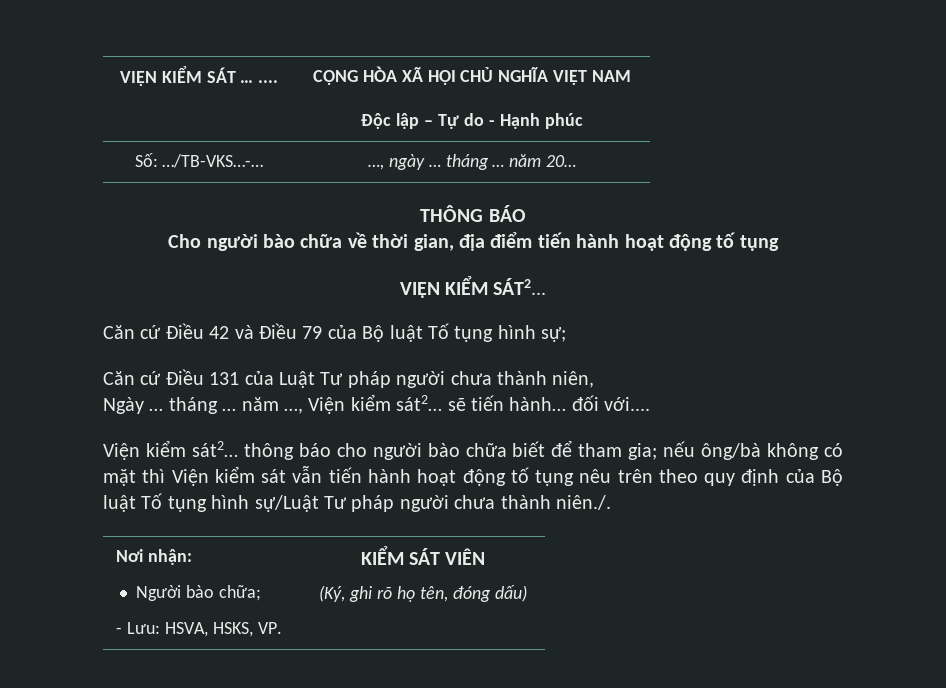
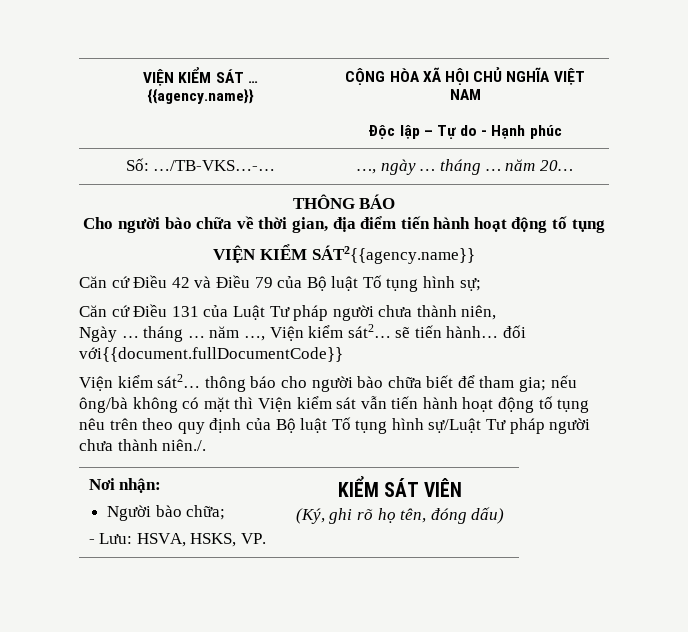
[258,80,279,83] .... -> [147,88,254,104] {{agency.name}}
[493,278,547,295] SÁT2... -> [311,245,475,264] SÁT2{{agency.name}}
[604,397,651,411] với.... -> [79,347,343,362] với{{document.fullDocumentCode}}

